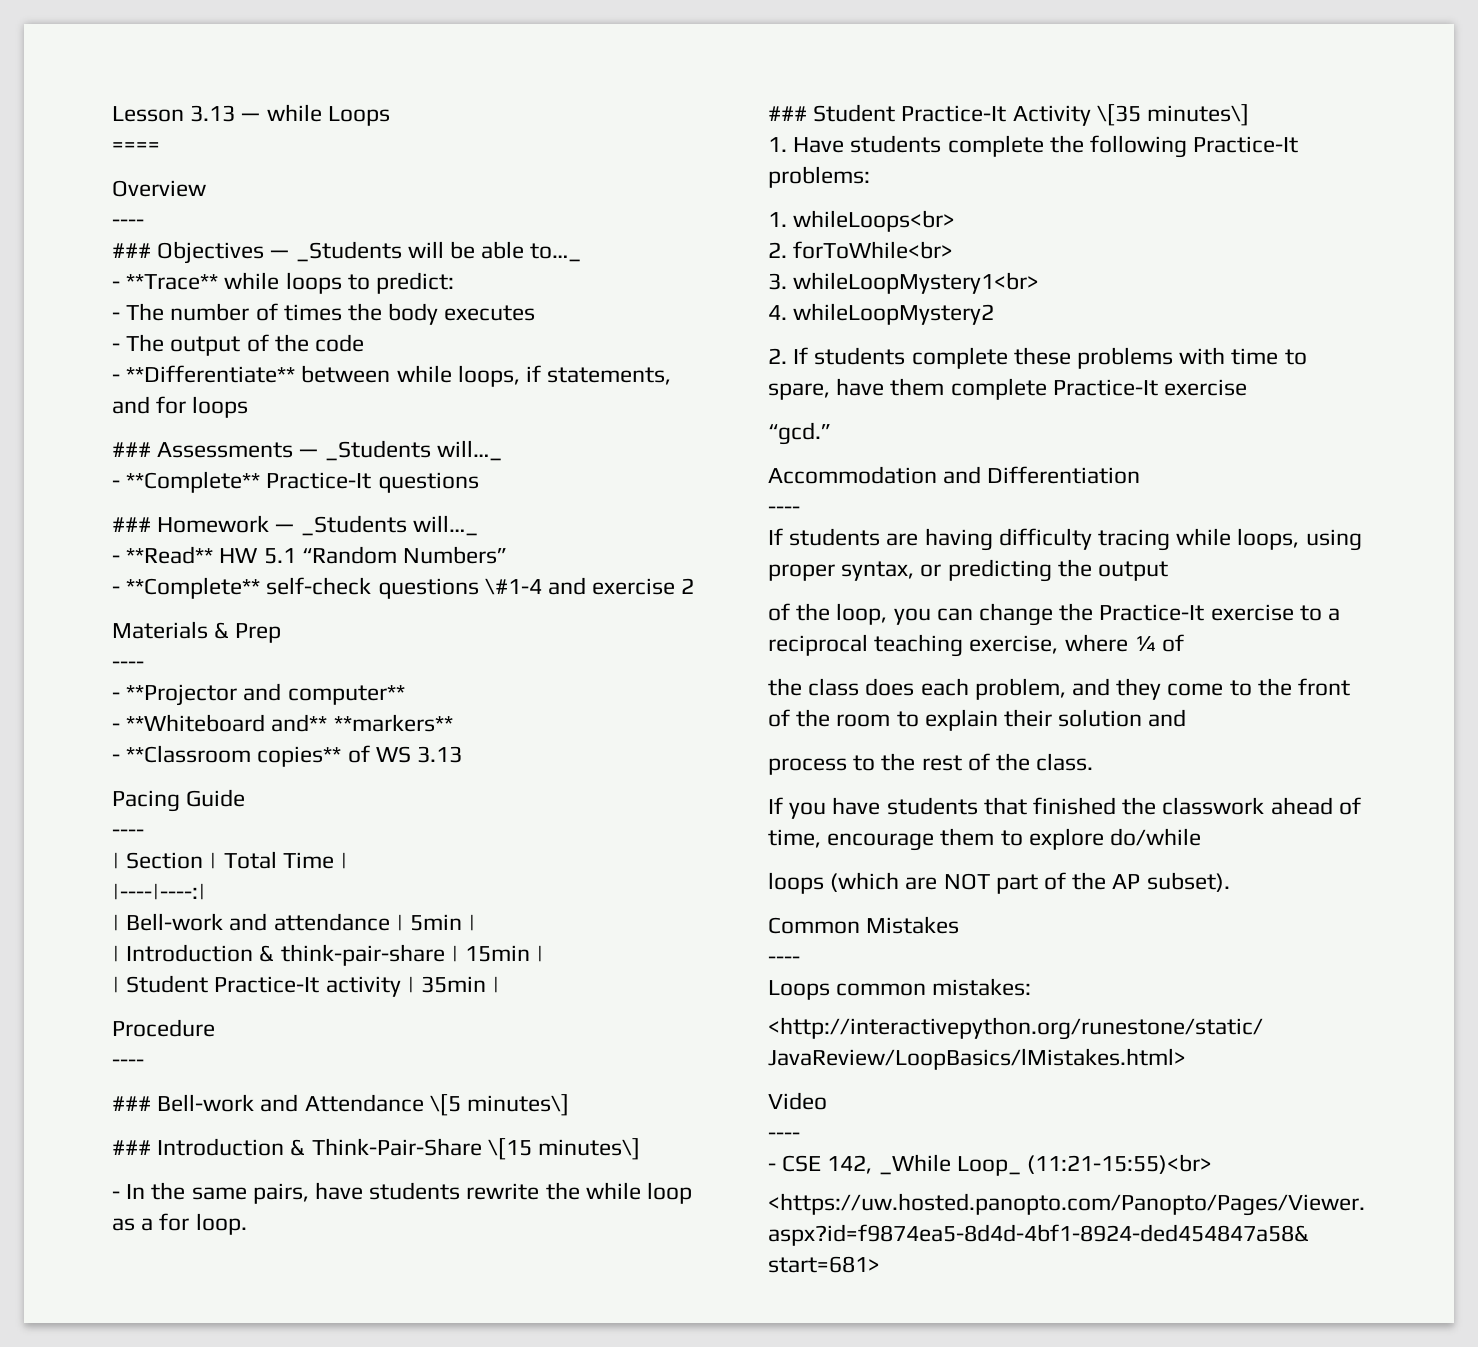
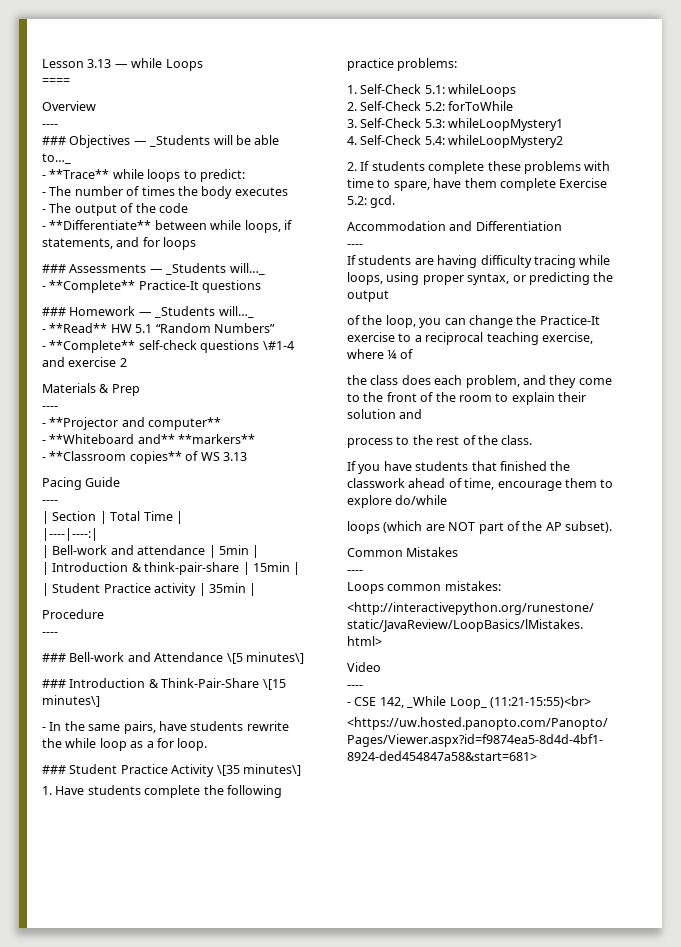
[214,976,320,993] Practice-It -> [103,583,151,593] Practice
[901,105,1007,122] Practice-It -> [120,764,168,774] Practice
[1193,136,1299,153] Practice-It -> [347,58,394,71] practice
[793,210,956,232] [768,241,954,259] [768,272,1040,294] whileLoops<br> // 2. forToWhile<br> // 3. whileLoopMystery1<br> -> [360,84,517,97] [347,101,514,111] [347,118,564,131] Self-Check 5.1: whileLoops // 2. Self-Check 5.2: forToWhile // 3. Self-Check 5.3: whileLoopMystery1
(787, 312) none -> [360,135,445,145] Self-Check 5.4:
[1052,379,1248,396] [768,422,831,445] Practice-It exercise // “gcd.” -> [559,178,608,188] [347,195,396,208] Exercise 5.2: gcd.

